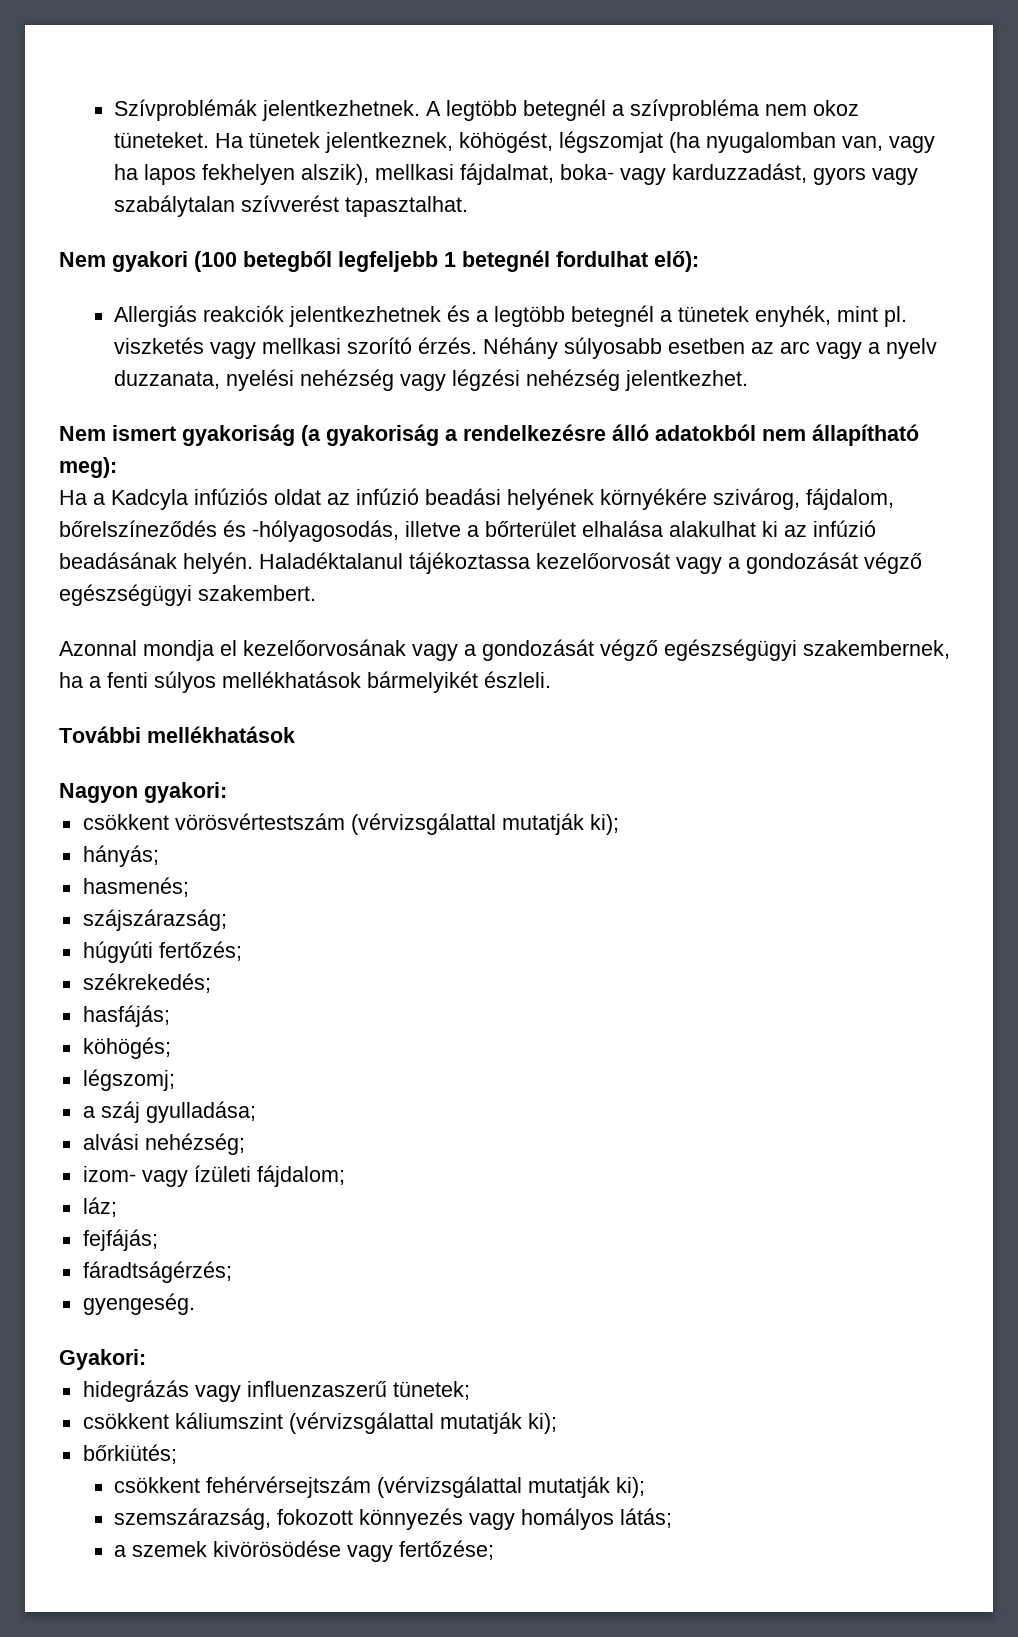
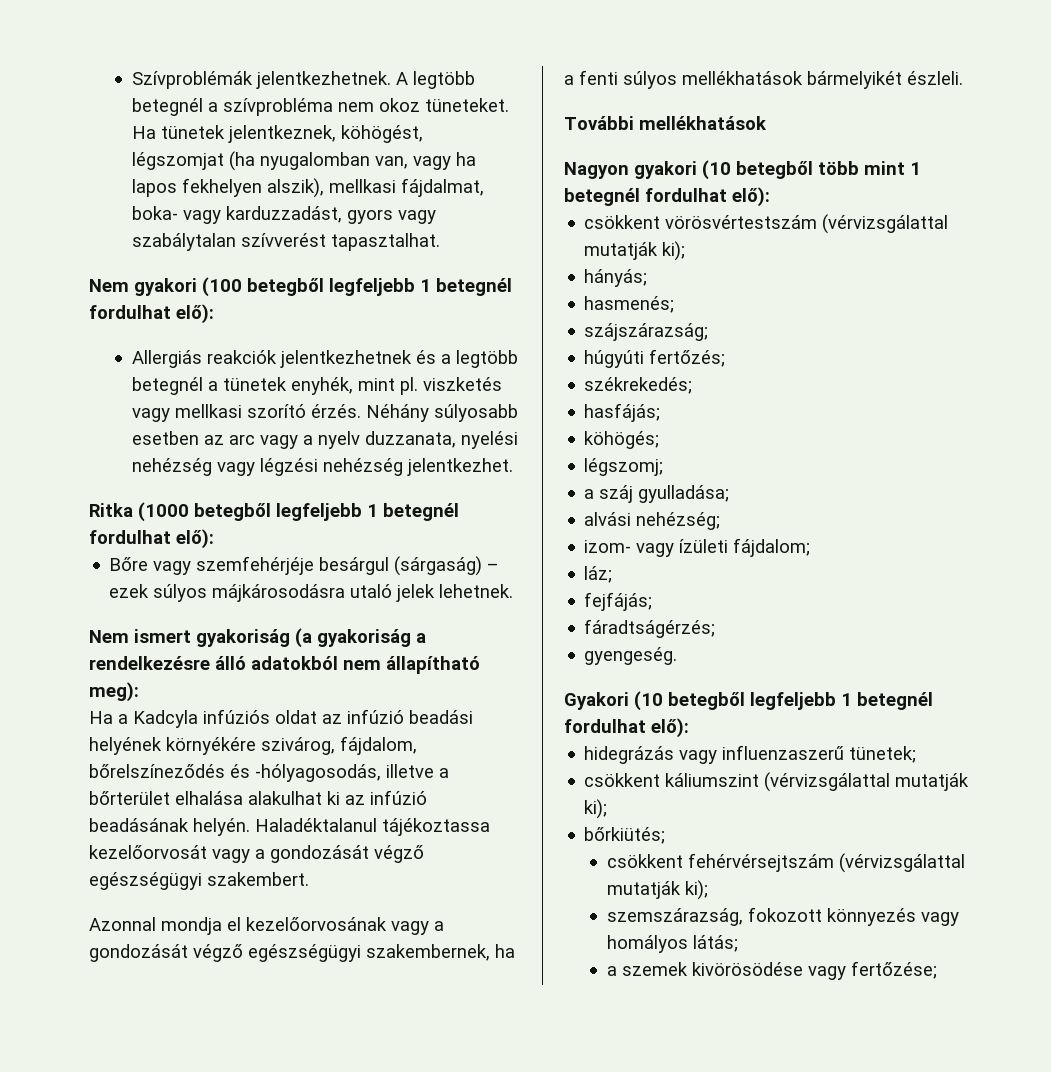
(748, 380) none -> [89,502,459,522] [89,529,214,549] [109,556,500,576] [109,584,514,602] // Ritka (1000 betegből legfeljebb 1 betegnél fordulhat elő): // Bőre vagy szemfehérjéje besárgul (sárgaság) – ezek súlyos májkárosodásra utaló jelek lehetnek.
[144,782,227,803] gyakori: -> [634,160,921,180] [564,187,770,207] gyakori (10 betegből több mint 1 betegnél fordulhat elő):
[59,1349,146,1370] Gyakori: -> [564,691,933,711] [564,718,689,738] Gyakori (10 betegből legfeljebb 1 betegnél fordulhat elő):

